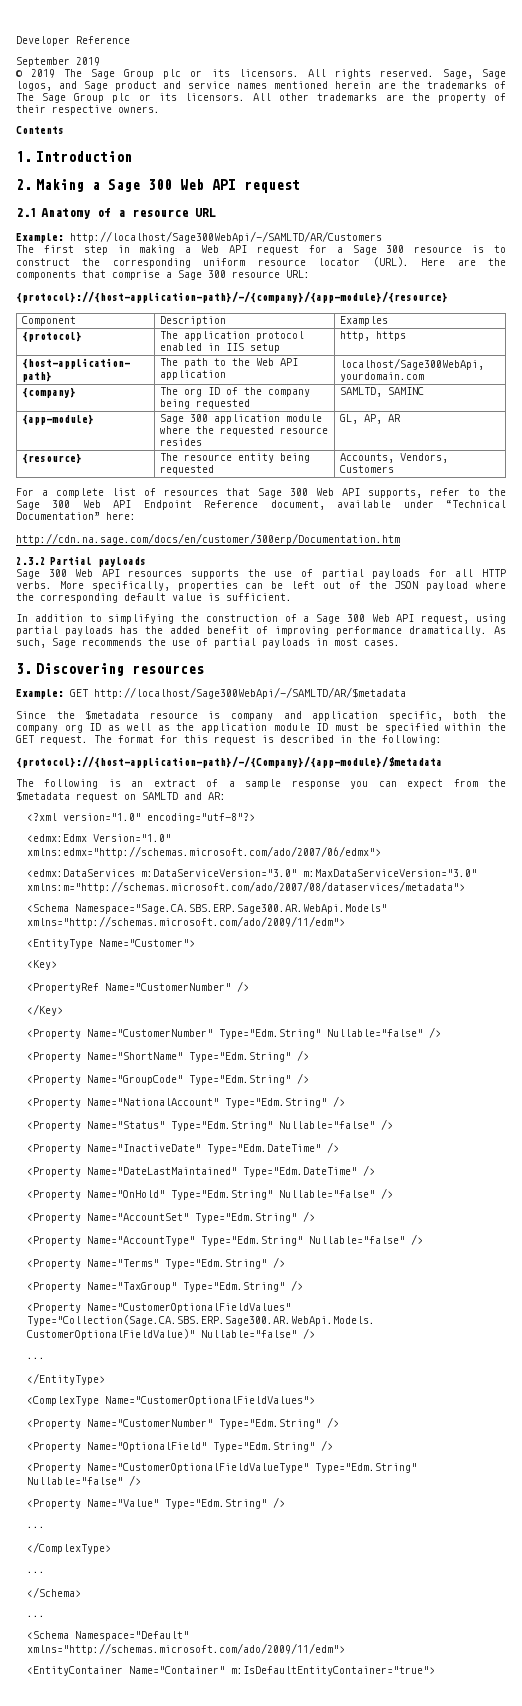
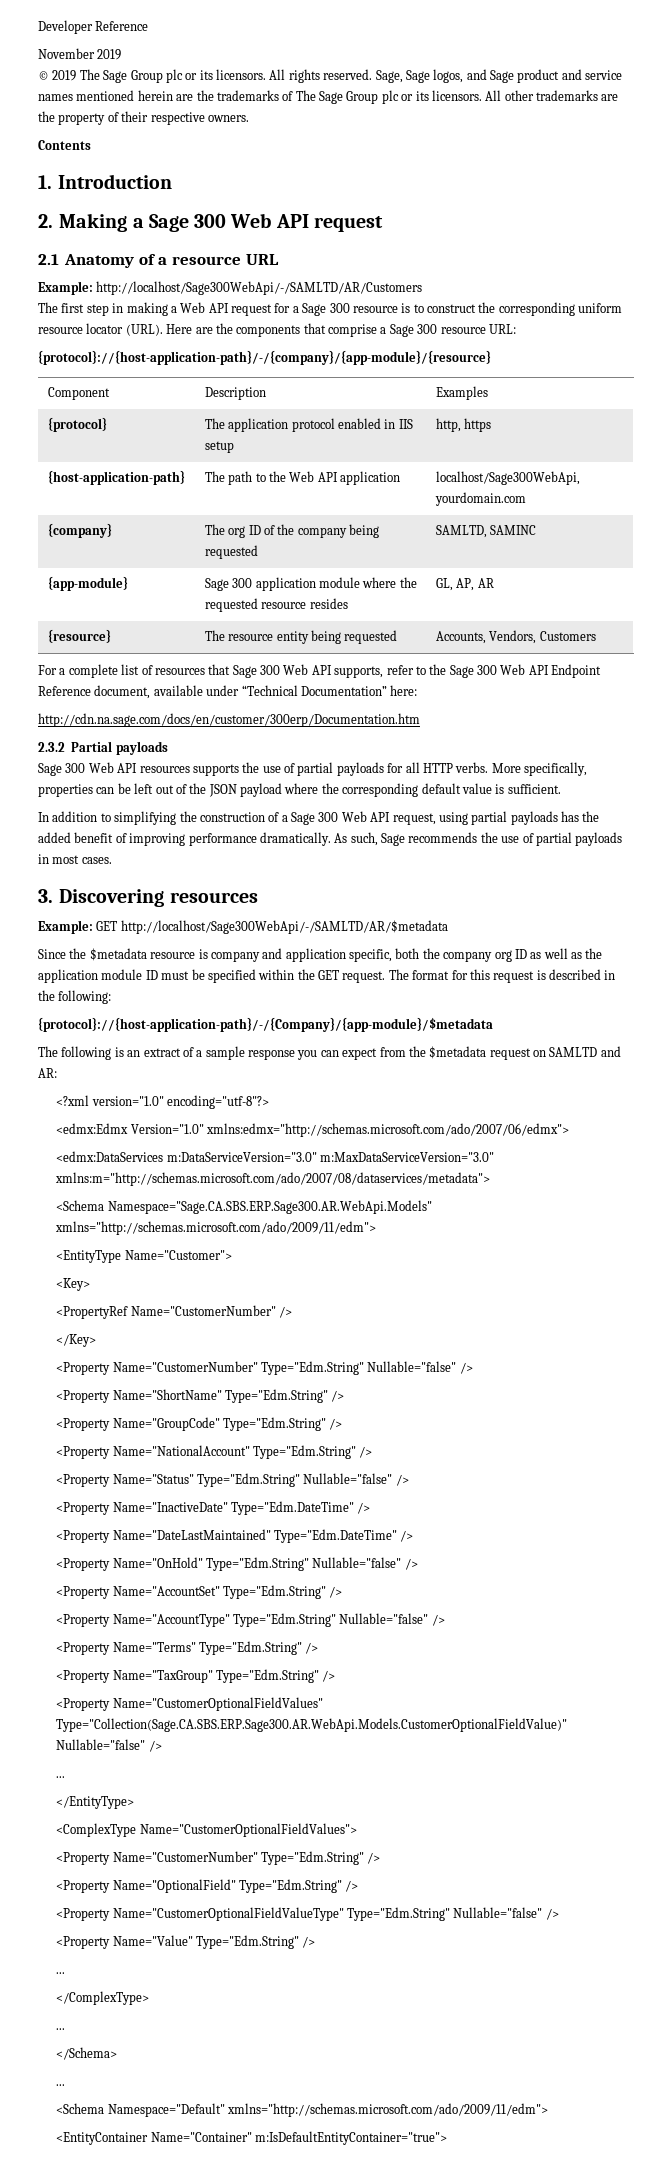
[16,57,70,67] September -> [38,48,95,59] November

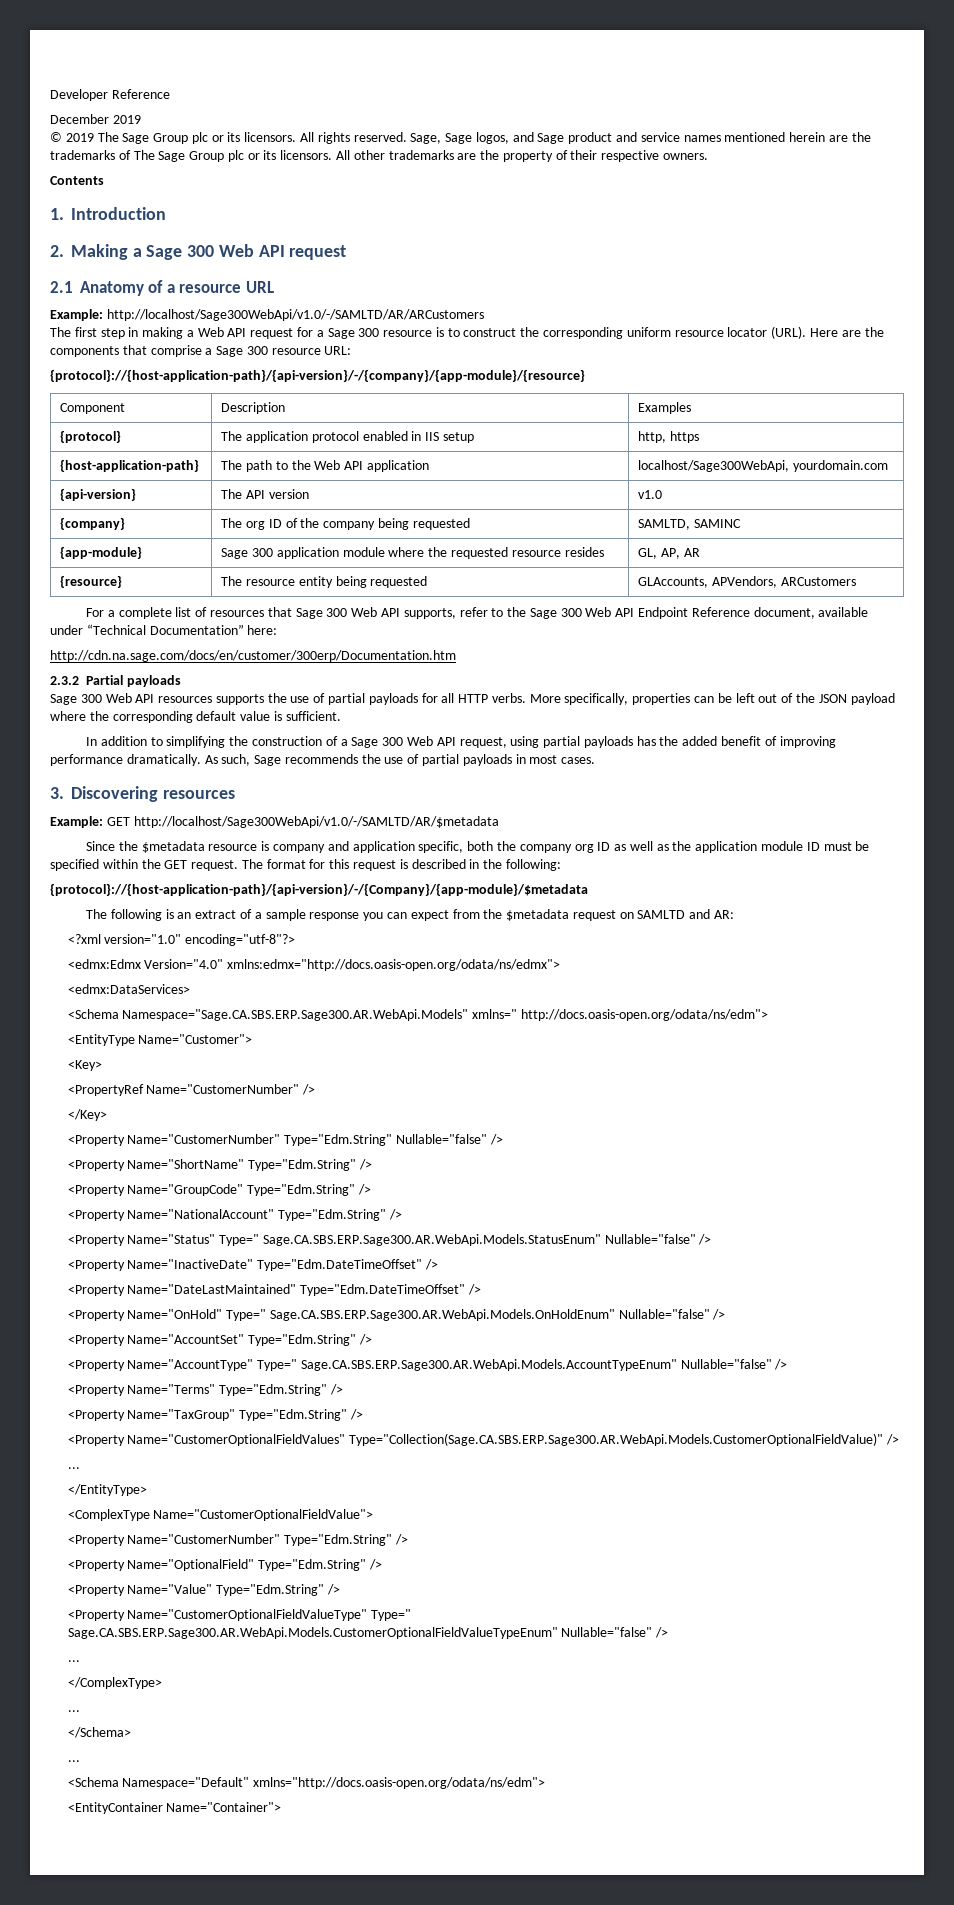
[38,48,95,59] November -> [50,114,109,124] December
[96,281,423,295] http://localhost/Sage300WebApi/-/SAMLTD/AR/Customers -> [106,309,484,321] http://localhost/Sage300WebApi/v1.0/-/SAMLTD/AR/ARCustomers
[38,350,491,365] {protocol}://{host-application-path}/-/{company}/{app-module}/{resource} -> [50,369,585,382] {protocol}://{host-application-path}/{api-version}/-/{company}/{app-module}/{resource}
(526, 499) none -> [60,488,137,501] [221,489,309,499] [638,490,663,499] // {api-version} | The API version | v1.0
[435,630,596,644] Accounts, Vendors, Customers -> [638,576,856,588] GLAccounts, APVendors, ARCustomers
[120,920,448,934] http://localhost/Sage300WebApi/-/SAMLTD/AR/$metadata -> [133,816,499,828] http://localhost/Sage300WebApi/v1.0/-/SAMLTD/AR/$metadata
[38,1017,493,1032] {protocol}://{host-application-path}/-/{Company}/{app-module}/$metadata -> [50,883,588,896] {protocol}://{host-application-path}/{api-version}/-/{Company}/{app-module}/$metadata
[130,1123,570,1137] [56,1151,495,1162] [55,1172,491,1186] Version="1.0" xmlns:edmx="http://schemas.microsoft.com/ado/2007/06/edmx"> // <edmx:DataServices m:DataServiceVersion="3.0" m:MaxDataServiceVersion="3.0" xmlns:m="http://schemas.microsoft.com/ado/2007/08/dataservices/metadata"> -> [144,959,561,971] [67,984,190,994] Version="4.0" xmlns:edmx="http://docs.oasis-open.org/odata/ns/edmx"> // <edmx:DataServices>
[55,1221,377,1235] xmlns="http://schemas.microsoft.com/ado/2009/11/edm"> -> [472,1009,768,1021] xmlns=" http://docs.oasis-open.org/odata/ns/edm">
[197,1473,301,1487] Type="Edm.String" -> [219,1234,601,1246] Type=" Sage.CA.SBS.ERP.Sage300.AR.WebApi.Models.StatusEnum"
[231,1501,355,1515] Type="Edm.DateTime" -> [257,1259,423,1271] Type="Edm.DateTimeOffset"
[274,1529,398,1543] Type="Edm.DateTime" -> [300,1284,466,1296] Type="Edm.DateTimeOffset"
[206,1557,310,1571] Type="Edm.String" -> [226,1309,615,1321] Type=" Sage.CA.SBS.ERP.Sage300.AR.WebApi.Models.OnHoldEnum"
[233,1613,337,1627] Type="Edm.String" -> [257,1359,677,1371] Type=" Sage.CA.SBS.ERP.Sage300.AR.WebApi.Models.AccountTypeEnum"
[56,1739,146,1750] Nullable="false" -> (884, 1439) none
[139,1823,357,1837] Name="CustomerOptionalFieldValues"> -> [153,1509,374,1521] Name="CustomerOptionalFieldValue">
[112,1907,559,1921] [56,1935,300,1949] Name="CustomerOptionalFieldValueType" Type="Edm.String" Nullable="false" /> // <Property Name="Value" Type="Edm.String" -> [127,1584,340,1596] [67,1609,412,1621] [67,1627,653,1639] Name="Value" Type="Edm.String" /> // <Property Name="CustomerOptionalFieldValueType" Type=" Sage.CA.SBS.ERP.Sage300.AR.WebApi.Models.CustomerOptionalFieldValueTypeEnum" Nullable="false"
[227,2103,549,2117] xmlns="http://schemas.microsoft.com/ado/2009/11/edm"> -> [253,1777,546,1789] xmlns="http://docs.oasis-open.org/odata/ns/edm">
[150,2131,448,2145] Name="Container" m:IsDefaultEntityContainer="true"> -> [166,1802,282,1812] Name="Container">

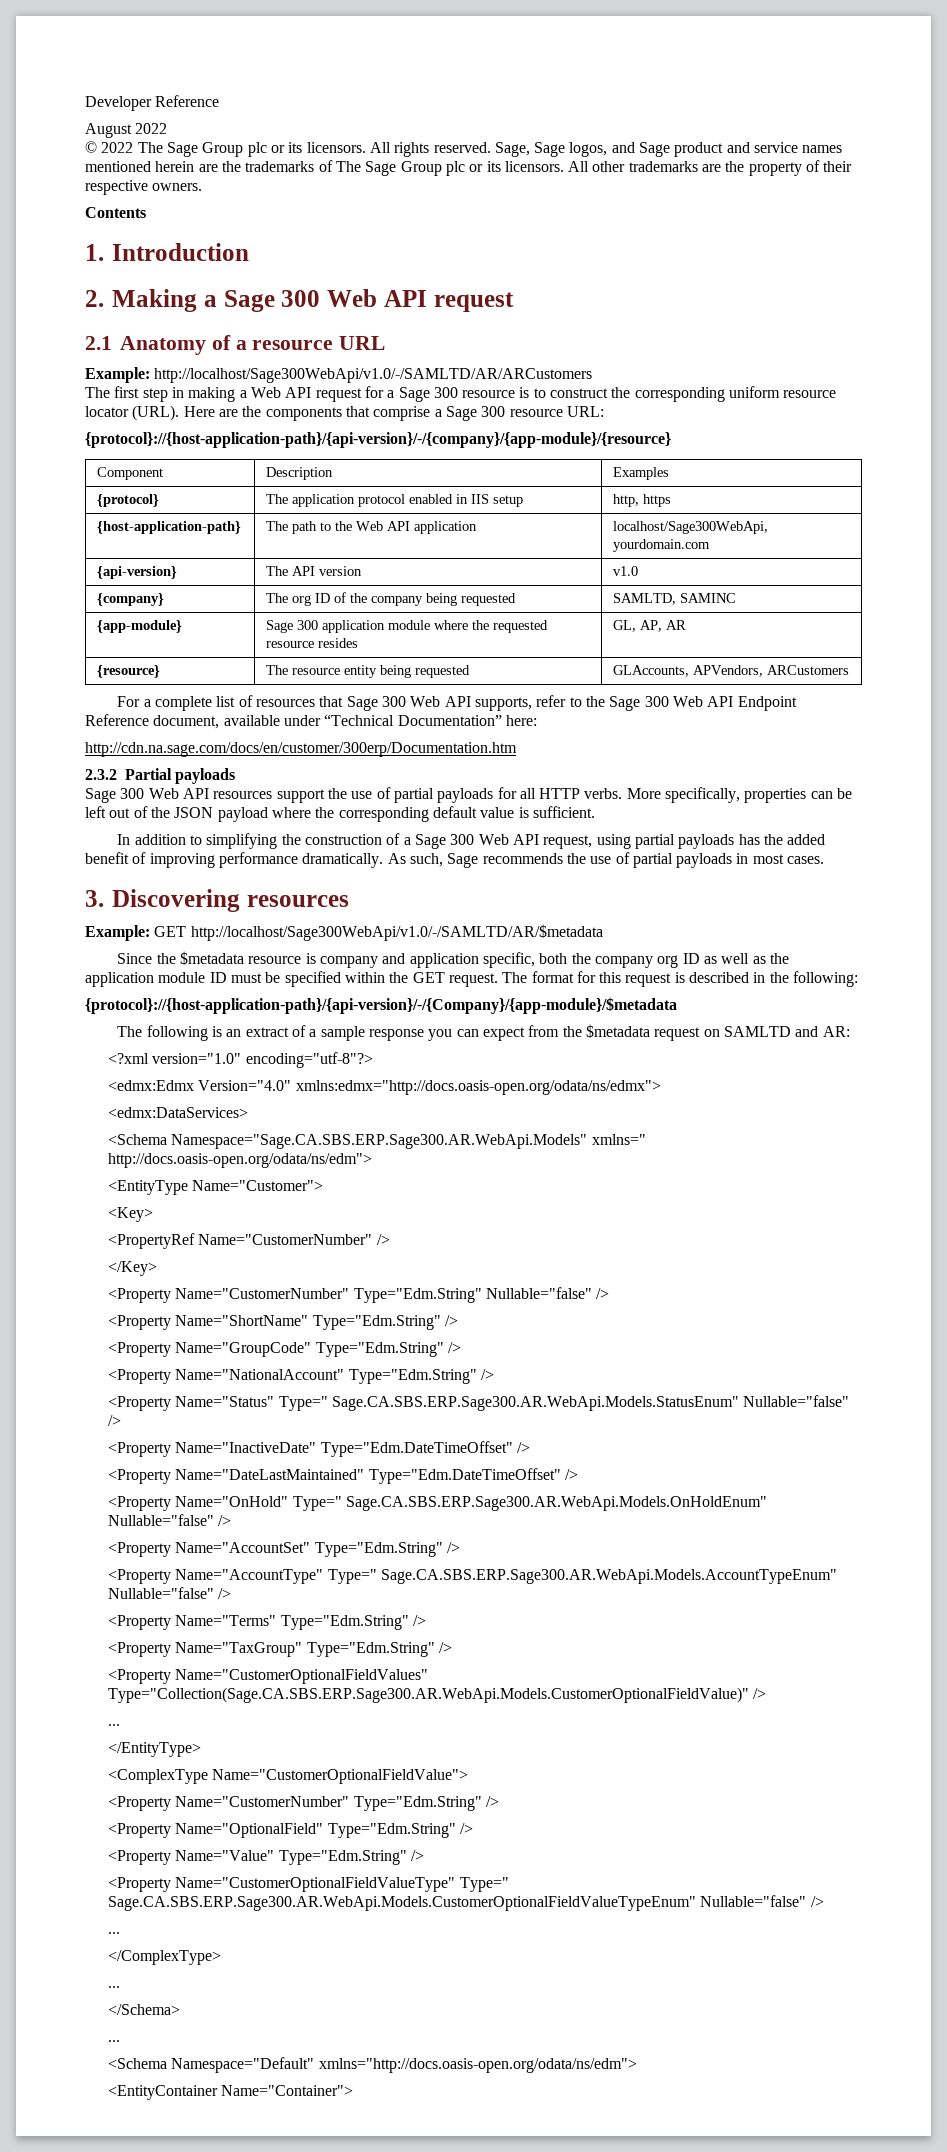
[50,114,141,124] December 2019 -> [85,123,168,138] August 2022
[65,133,94,142] 2019 -> [101,142,134,153] 2022
[215,694,264,705] supports -> [276,789,325,803] support

